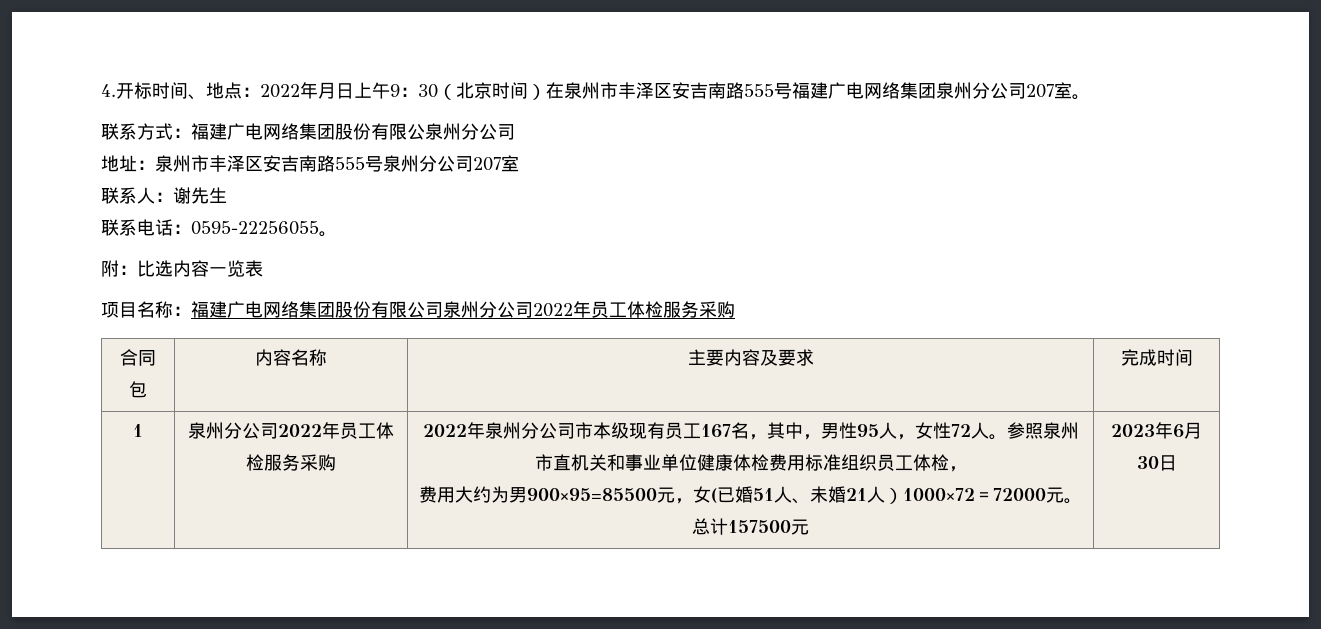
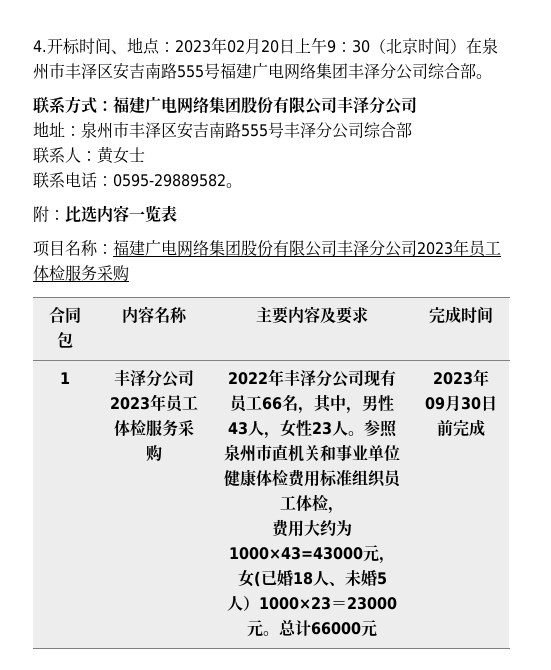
[260,82,336,99] 2022年月 -> [175,37,279,54] 2023年02月20
[936,82,1072,99] 泉州分公司207室 -> [348,63,476,80] 丰泽分公司综合部
[425,123,461,140] 泉州 -> [321,97,369,114] 司丰泽
[383,155,519,172] 泉州分公司207室 -> [284,122,412,139] 丰泽分公司综合部
[173,187,227,204] 谢先生 -> [97,146,145,164] 黄女士
[191,221,319,235] 0595-22256055 -> [113,174,226,187] 0595-29889582
[443,301,573,318] 泉州分公司2022 -> [337,240,453,257] 丰泽分公司2023
[188,422,322,439] 泉州分公司2022 -> [114,370,194,388] [110,397,150,410] 丰泽分公司2023
[484,422,629,439] 泉州分公司市本级 -> [284,370,364,388] 丰泽分公司
[700,424,731,438] 167 -> [262,397,282,410] 66
[856,424,879,437] 95 -> [228,422,248,435] 43
[950,424,971,437] 72 -> [312,422,332,435] 23
[509,487,657,503] 男900×95=85500 -> [229,547,363,560] 1000×43=43000
[753,488,774,501] 51 -> [292,572,313,585] 18
[846,486,1046,504] 21人）1000×72＝72000 -> [376,572,387,585] [227,595,397,611] 5人）1000×23＝23000
[728,520,791,533] 157500 -> [311,622,361,635] 66000
[1173,424,1184,438] 6 -> [424,397,445,410] 09
(1177, 463) none -> [436,419,485,437] 前完成

